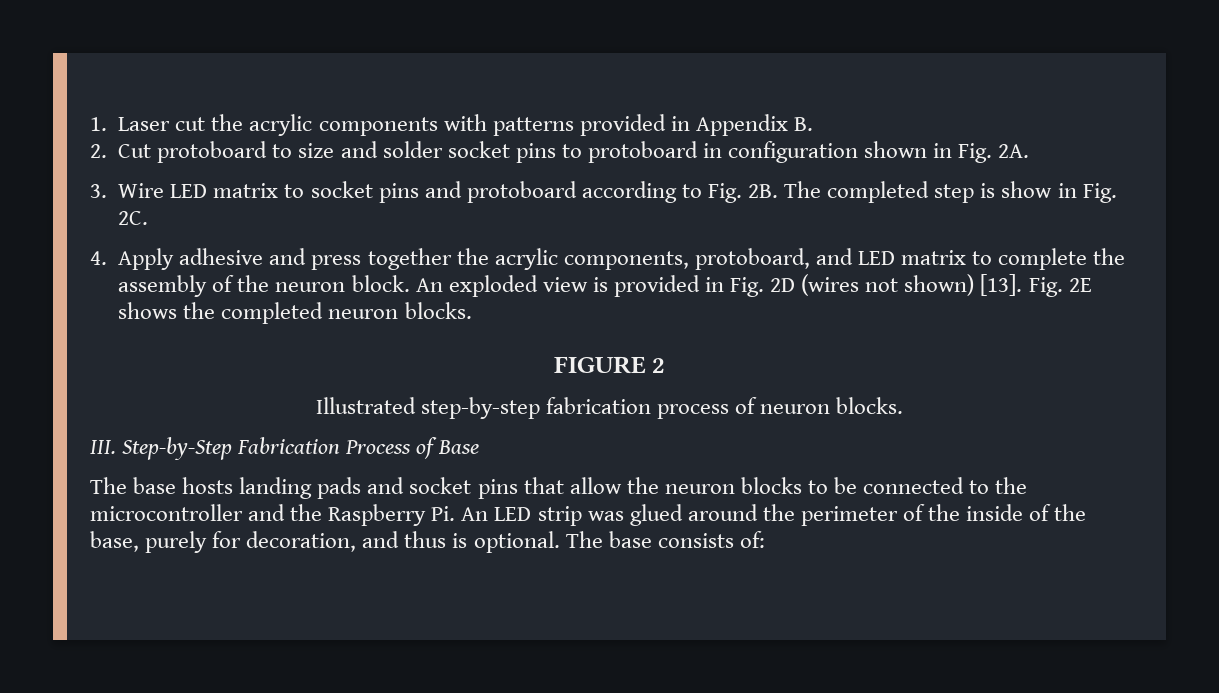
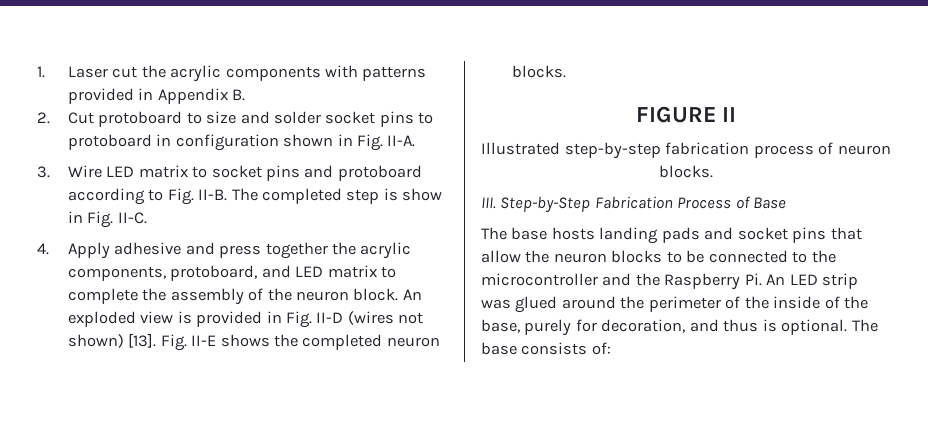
[998,144,1030,158] 2A. -> [387,135,416,147] II-A.
[748,184,779,198] 2B. -> [198,189,228,201] II-B.
[118,211,149,225] 2C. -> [117,212,147,224] II-C.
[770,278,796,292] 2D -> [316,312,344,323] II-D
[1068,278,1092,292] 2E -> [191,335,217,346] II-E
[652,358,666,373] 2 -> [722,107,737,122] II

